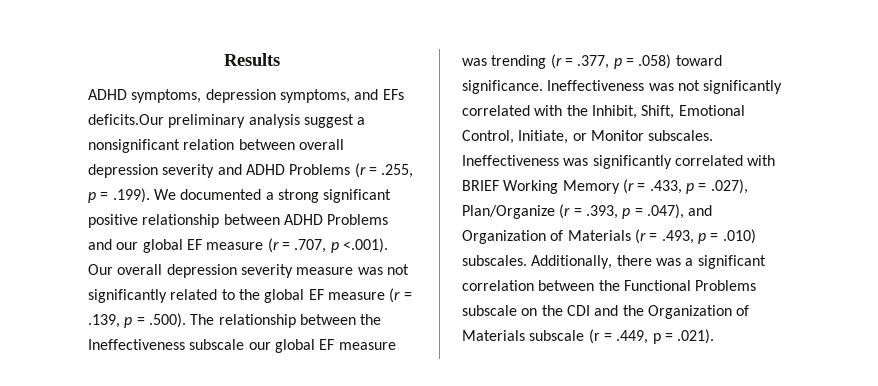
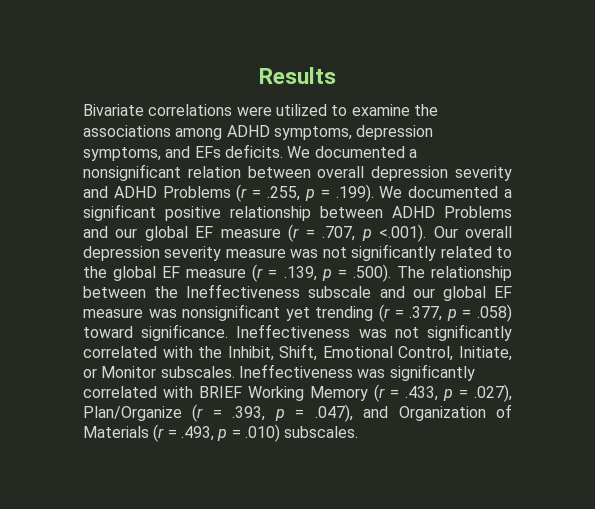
(280, 59) none -> [83,104,438,116] [83,125,223,140] Bivariate correlations were utilized to examine the associations among
[88,114,354,128] deficits.Our preliminary analysis suggest -> [224,144,405,158] deficits. We documented
[277,189,319,203] strong -> (512, 193) none
(245, 344) none -> [379,286,405,298] and
(487, 62) none -> [182,304,310,321] nonsignificant yet
[531,255,766,269] [462,280,757,291] [462,305,750,319] [462,329,715,344] Additionally, there was a significant correlation between the Functional Problems subscale on the CDI and the Organization of Materials subscale (r = .449, p = .021). -> (359, 432) none

